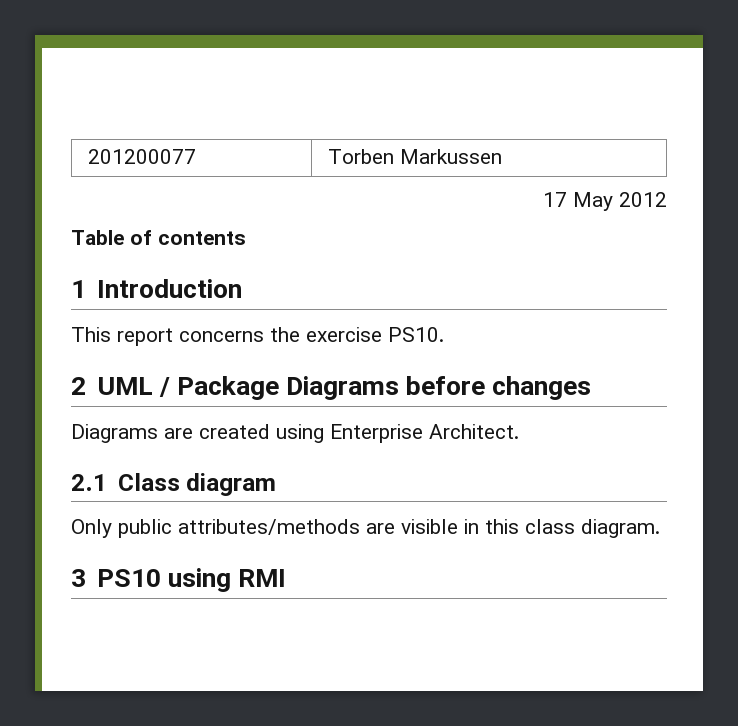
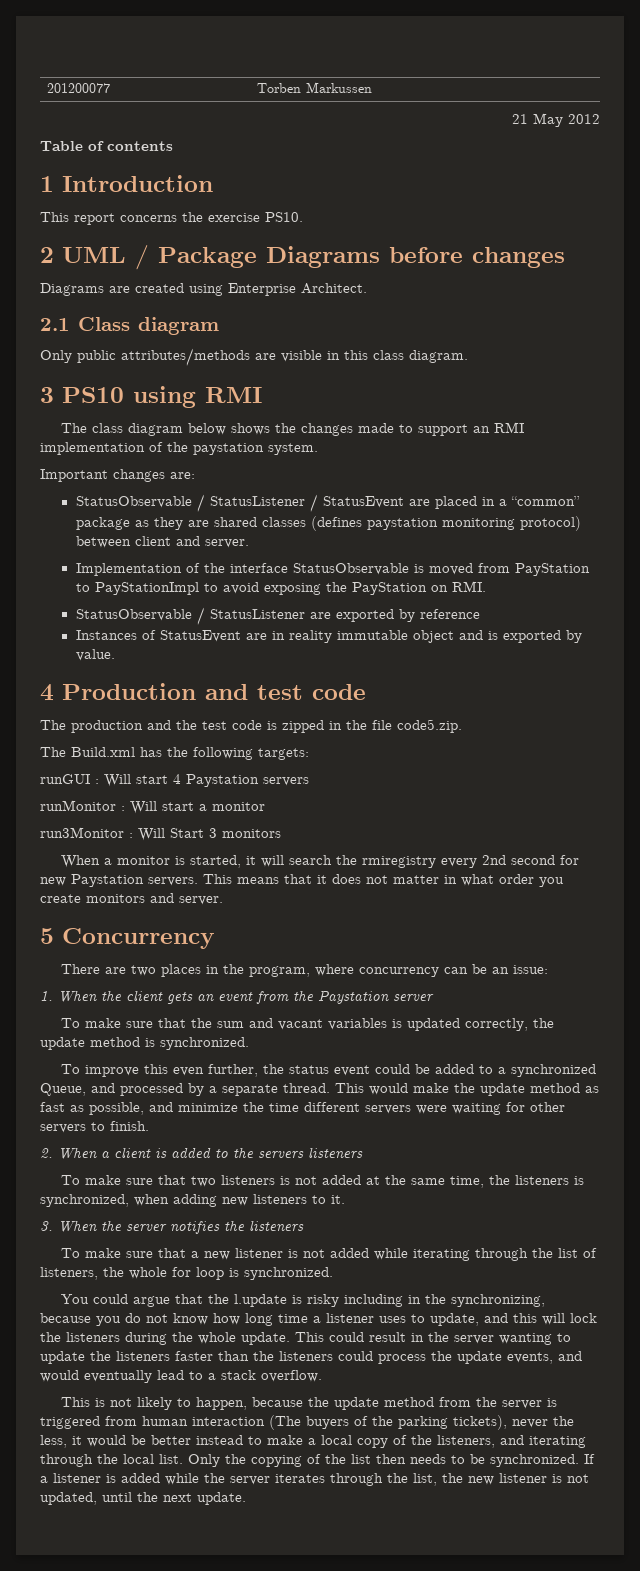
[543,192,567,207] 17 -> [512,114,528,124] 21
(286, 578) none -> [61,422,525,436] [40,442,318,455] [40,469,195,482] [75,494,580,512] [75,516,581,531] [75,536,249,548] [75,563,590,576] [75,581,486,595] [75,607,480,625] [75,630,582,643] [75,649,115,661] [40,683,366,701] [40,719,462,733] [40,747,309,760] [40,774,309,787] [40,800,265,814] [40,827,281,841] [61,855,580,868] [40,874,564,887] [40,893,223,905] [40,928,215,949] [61,964,549,977] [40,990,434,1004] [61,1018,555,1031] [40,1037,249,1050] [61,1064,597,1077] [40,1083,599,1096] [40,1102,565,1115] [40,1121,149,1133] [40,1147,363,1159] [61,1175,585,1188] [40,1194,345,1207] [40,1220,304,1234] [61,1248,598,1261] [40,1267,333,1280] [61,1294,546,1307] [40,1313,597,1326] [40,1332,571,1345] [40,1351,582,1364] [40,1370,322,1383] [61,1397,558,1410] [40,1415,574,1430] [40,1435,586,1448] [40,1454,595,1467] [40,1473,589,1486] [40,1492,246,1505] // The class diagram below shows the changes made to support an RMI implementation of the paystation system. // Important changes are: // StatusObservable / StatusListener / StatusEvent are placed in a “common” package as they are shared classes (defines paystation monitoring protocol) between client and server. // Implementation of the interface StatusObservable is moved from PayStation to PayStationImpl to avoid exposing the PayStation on RMI. // StatusObservable / StatusListener are exported by reference // Instances of StatusEvent are in reality immutable object and is exported by value. // 4 Production and test code // The production and the test code is zipped in the file code5.zip. // The Build.xml has the following targets: // runGUI : Will start 4 Paystation servers // runMonitor : Will start a monitor // run3Monitor : Will Start 3 monitors // When a monitor is started, it will search the rmiregistry every 2nd second for new Paystation servers. This means that it does not matter in what order you create monitors and server. // 5 Concurrency // There are two places in the program, where concurrency can be an issue: // 1. When the client gets an event from the Paystation server // To make sure that the sum and vacant variables is updated correctly, the update method is synchronized. // To improve this even further, the status event could be added to a synchronized Queue, and processed by a separate thread. This would make the update method as fast as possible, and minimize the time different servers were waiting for other servers to finish. // 2. When a client is added to the servers listeners // To make sure that two listeners is not added at the same time, the listeners is synchronized, when adding new listeners to it. // 3. When the server notifies the listeners // To make sure that a new listener is not added while iterating through the list of listeners, the whole for loop is synchronized. // You could argue that the l.update is risky including in the synchronizing, because you do not know how long time a listener uses to update, and this will lock the listeners during the whole update. This could result in the server wanting to update the listeners faster than the listeners could process the update events, and would eventually lead to a stack overflow. // This is not likely to happen, because the update method from the server is triggered from human interaction (The buyers of the parking tickets), never the less, it would be better instead to make a local copy of the listeners, and iterating through the local list. Only the copying of the list then needs to be synchronized. If a listener is added while the server iterates through the list, the new listener is not updated, until the next update.

